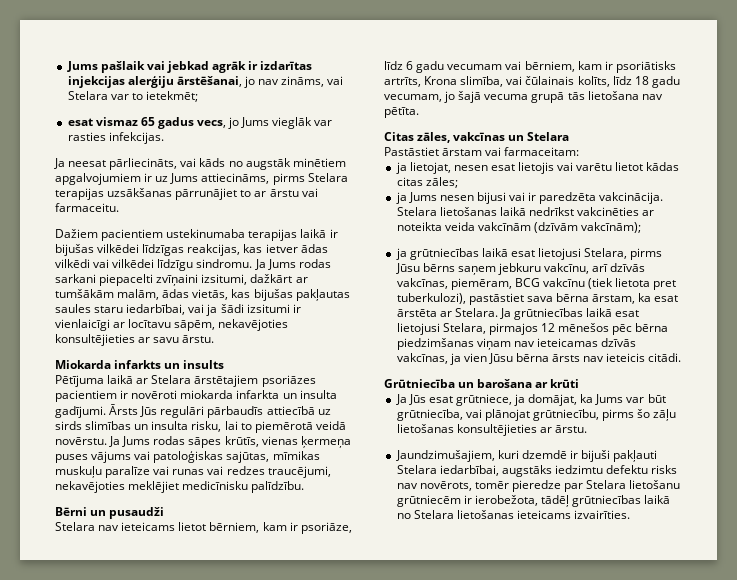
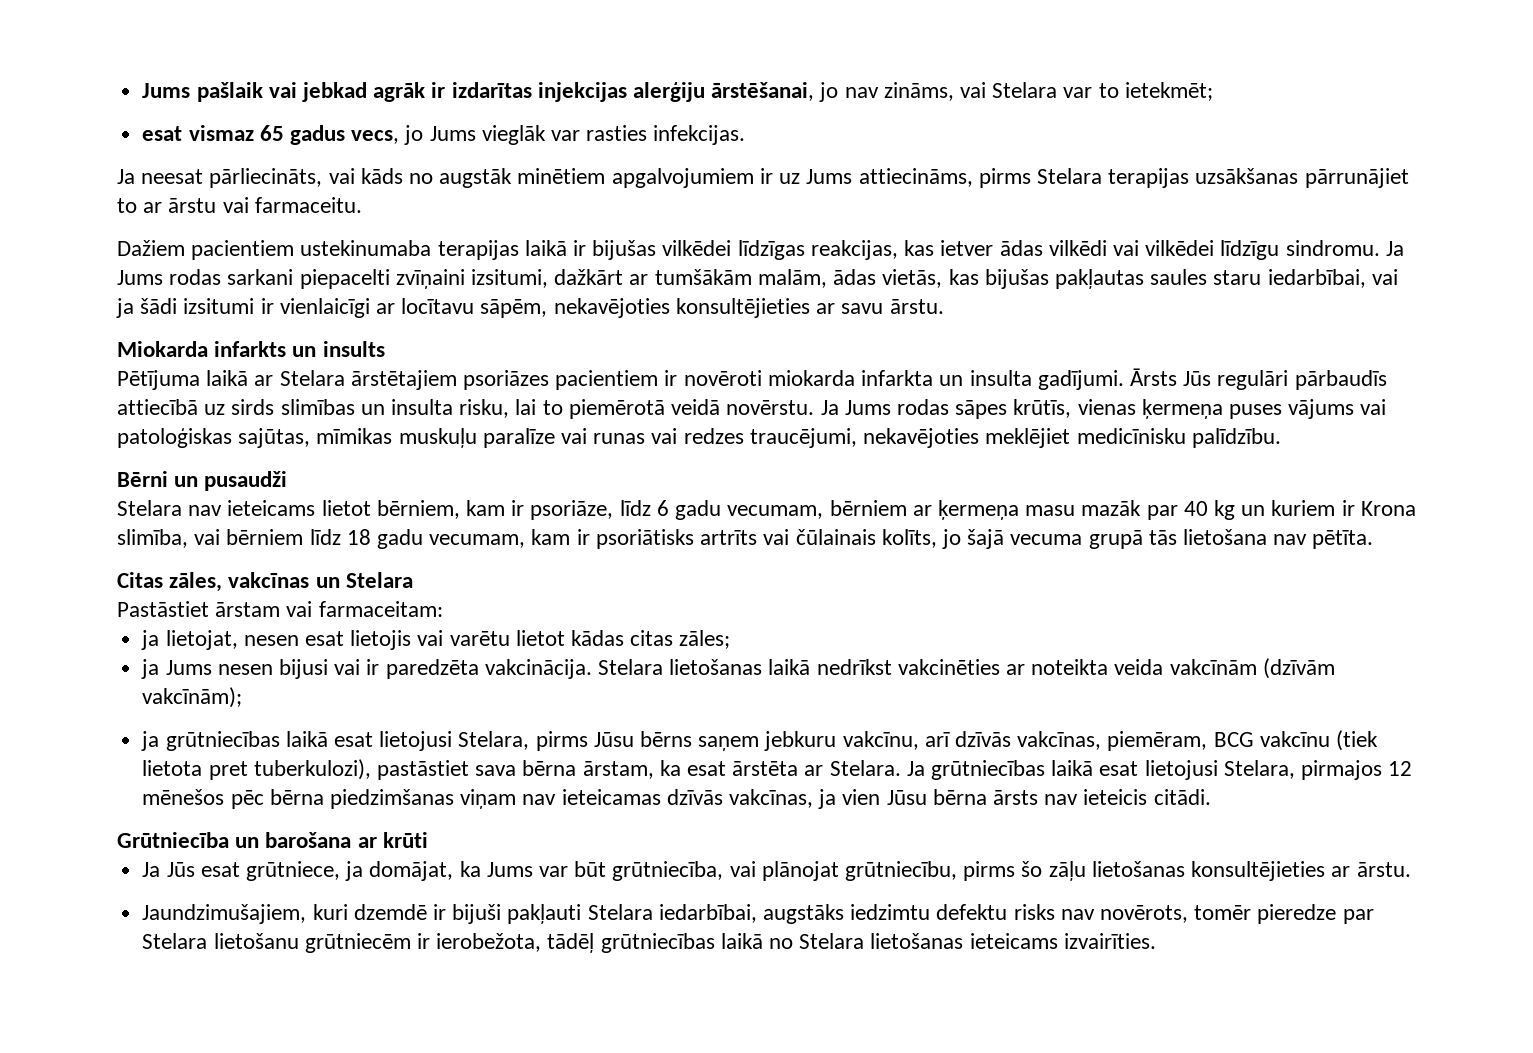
[447,61,676,73] [384,77,421,87] vecumam vai bērniem, kam ir psoriātisks artrīts, -> [727,500,1355,520] vecumam, bērniem ar ķermeņa masu mazāk par 40 kg un kuriem ir
[525,76,610,87] čūlainais kolīts, -> [226,529,304,545] bērniem
(442, 98) none -> [531,529,937,549] kam ir psoriātisks artrīts vai čūlainais kolīts,

